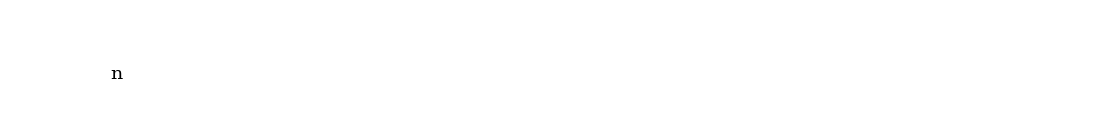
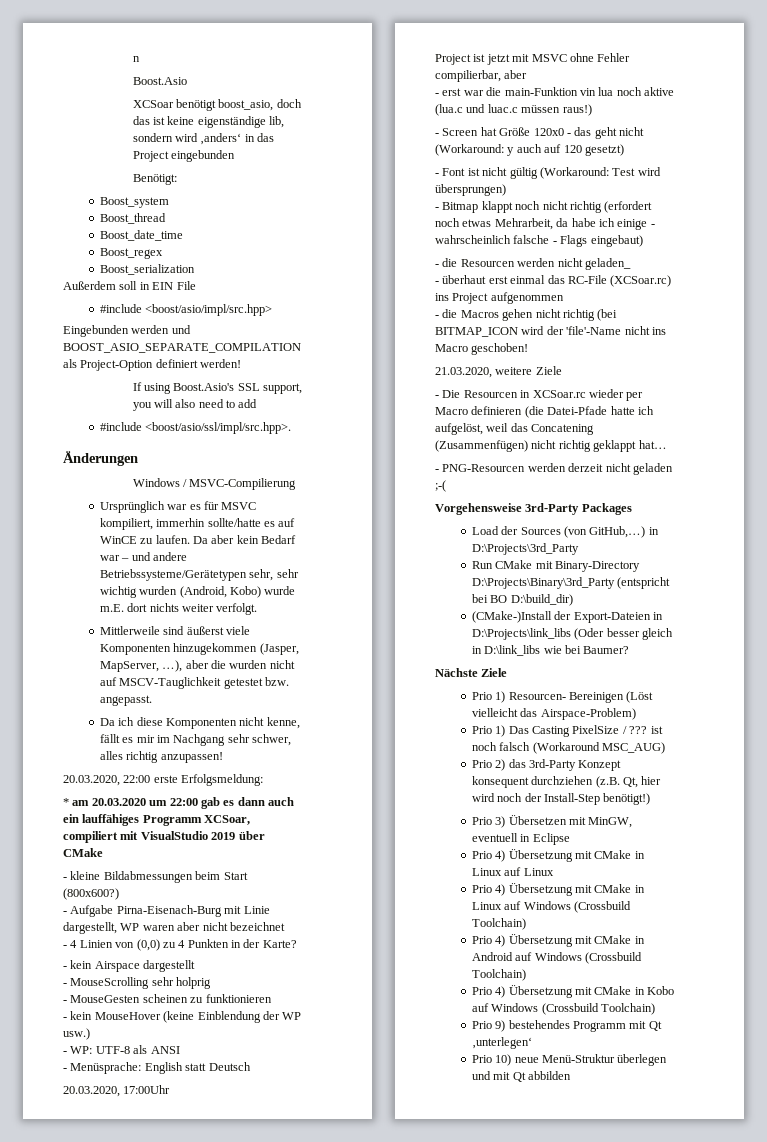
(124, 74) none -> [132,77,187,85] [132,99,302,111] [132,116,285,128] [132,133,275,145] [132,150,235,162] [132,174,177,185] [99,197,169,208] [99,213,166,224] [99,230,183,241] [99,248,163,259] [99,264,195,275] [63,281,196,290] [99,304,273,316] [63,325,191,337] [63,343,301,353] [63,359,242,371] [132,382,303,394] [132,399,258,411] [99,422,292,434] [63,451,138,466] [132,478,297,490] [99,501,257,513] [99,518,296,530] [99,535,297,544] [99,552,188,561] [99,569,299,581] [99,586,296,598] [99,603,258,615] [99,626,251,635] [99,643,299,655] [99,660,295,672] [99,677,290,689] [99,695,152,706] [99,717,300,729] [99,734,292,746] [99,751,223,763] [63,774,264,786] [63,797,294,809] [63,814,251,826] [63,831,265,843] [63,848,103,857] [63,871,248,883] [63,888,119,900] [63,905,270,917] [63,922,285,934] [63,939,297,951] [63,960,196,972] [63,977,212,989] [63,994,272,1003] [63,1011,302,1023] [63,1028,90,1040] [63,1045,180,1054] [63,1062,251,1074] [63,1085,171,1097] [435,53,631,65] [435,70,528,82] [435,87,674,96] [435,104,592,116] [435,127,644,139] [435,144,624,156] [435,167,661,179] [435,184,506,196] [435,201,653,213] [435,218,655,230] [435,235,643,247] [435,258,631,270] [435,275,672,287] [435,292,564,304] [435,309,618,321] [435,326,666,337] [435,343,529,355] [435,366,562,378] [435,389,644,401] [435,406,654,418] [435,423,595,435] [435,440,667,452] [435,463,673,475] [435,480,446,492] [435,503,632,515] [471,526,659,538] [471,543,579,555] [471,560,641,572] [471,577,671,589] [471,594,573,606] [471,611,664,623] [471,628,674,640] [471,645,630,656] [435,668,508,677] [471,691,654,703] [471,708,636,720] [471,725,663,737] [471,742,666,754] [471,759,622,771] [471,776,662,788] [471,793,651,805] [471,815,633,828] [471,833,570,845] [471,849,645,862] [471,867,554,876] [471,883,645,896] [471,901,632,913] [471,918,526,930] [471,934,645,947] [471,952,643,964] [471,969,526,981] [471,985,675,998] [471,1003,656,1015] [471,1020,662,1032] [471,1037,532,1049] [471,1054,668,1066] [471,1071,572,1082] // Boost.Asio // XCSoar benötigt boost_asio, doch das ist keine eigenständige lib, sondern wird ‚anders‘ in das Project eingebunden // Benötigt: // Boost_system // Boost_thread // Boost_date_time // Boost_regex // Boost_serialization // Außerdem soll in EIN File // #include <boost/asio/impl/src.hpp> // Eingebunden werden und BOOST_ASIO_SEPARATE_COMPILATION als Project-Option definiert werden! // If using Boost.Asio's SSL support, you will also need to add // #include <boost/asio/ssl/impl/src.hpp>. // Änderungen // Windows / MSVC-Compilierung // Ursprünglich war es für MSVC kompiliert, immerhin sollte/hatte es auf WinCE zu laufen. Da aber kein Bedarf war – und andere Betriebssysteme/Gerätetypen sehr, sehr wichtig wurden (Android, Kobo) wurde m.E. dort nichts weiter verfolgt. // Mittlerweile sind äußerst viele Komponenten hinzugekommen (Jasper, MapServer, …), aber die wurden nicht auf MSCV-Tauglichkeit getestet bzw. angepasst. // Da ich diese Komponenten nicht kenne, fällt es mir im Nachgang sehr schwer, alles richtig anzupassen! // 20.03.2020, 22:00 erste Erfolgsmeldung: // * am 20.03.2020 um 22:00 gab es dann auch ein lauffähiges Programm XCSoar, compiliert mit VisualStudio 2019 über CMake // - kleine Bildabmessungen beim Start (800x600?) // - Aufgabe Pirna-Eisenach-Burg mit Linie dargestellt, WP waren aber nicht bezeichnet // - 4 Linien von (0,0) zu 4 Punkten in der Karte? // - kein Airspace dargestellt // - MouseScrolling sehr holprig // - MouseGesten scheinen zu funktionieren // - kein MouseHover (keine Einblendung der WP usw.) // - WP: UTF-8 als ANSI // - Menüsprache: English statt Deutsch // 20.03.2020, 17:00Uhr // Project ist jetzt mit MSVC ohne Fehler compilierbar, aber // - erst war die main-Funktion vin lua noch aktive (lua.c und luac.c müssen raus!) // - Screen hat Größe 120x0 - das geht nicht (Workaround: y auch auf 120 gesetzt) // - Font ist nicht gültig (Workaround: Test wird übersprungen) // - Bitmap klappt noch nicht richtig (erfordert noch etwas Mehrarbeit, da habe ich einige - wahrscheinlich falsche - Flags eingebaut) // - die Resourcen werden nicht geladen_ // - überhaut erst einmal das RC-File (XCSoar.rc) ins Project aufgenommen // - die Macros gehen nicht richtig (bei BITMAP_ICON wird der 'file'-Name nicht ins Macro geschoben! // 21.03.2020, weitere Ziele // - Die Resourcen in XCSoar.rc wieder per Macro definieren (die Datei-Pfade hatte ich aufgelöst, weil das Concatening (Zusammenfügen) nicht richtig geklappt hat… // - PNG-Resourcen werden derzeit nicht geladen ;-( // Vorgehensweise 3rd-Party Packages // Load der Sources (von GitHub,…) in D:\Projects\3rd_Party // Run CMake mit Binary-Directory D:\Projects\Binary\3rd_Party (entspricht bei BO D:\build_dir) // (CMake-)Install der Export-Dateien in D:\Projects\link_libs (Oder besser gleich in D:\link_libs wie bei Baumer? // Nächste Ziele // Prio 1) Resourcen- Bereinigen (Löst vielleicht das Airspace-Problem) // Prio 1) Das Casting PixelSize / ??? ist noch falsch (Workaround MSC_AUG) // Prio 2) das 3rd-Party Konzept konsequent durchziehen (z.B. Qt, hier wird noch der Install-Step benötigt!) // Prio 3) Übersetzen mit MinGW, eventuell in Eclipse // Prio 4) Übersetzung mit CMake in Linux auf Linux // Prio 4) Übersetzung mit CMake in Linux auf Windows (Crossbuild Toolchain) // Prio 4) Übersetzung mit CMake in Android auf Windows (Crossbuild Toolchain) // Prio 4) Übersetzung mit CMake in Kobo auf Windows (Crossbuild Toolchain) // Prio 9) bestehendes Programm mit Qt ‚unterlegen‘ // Prio 10) neue Menü-Struktur überlegen und mit Qt abbilden

